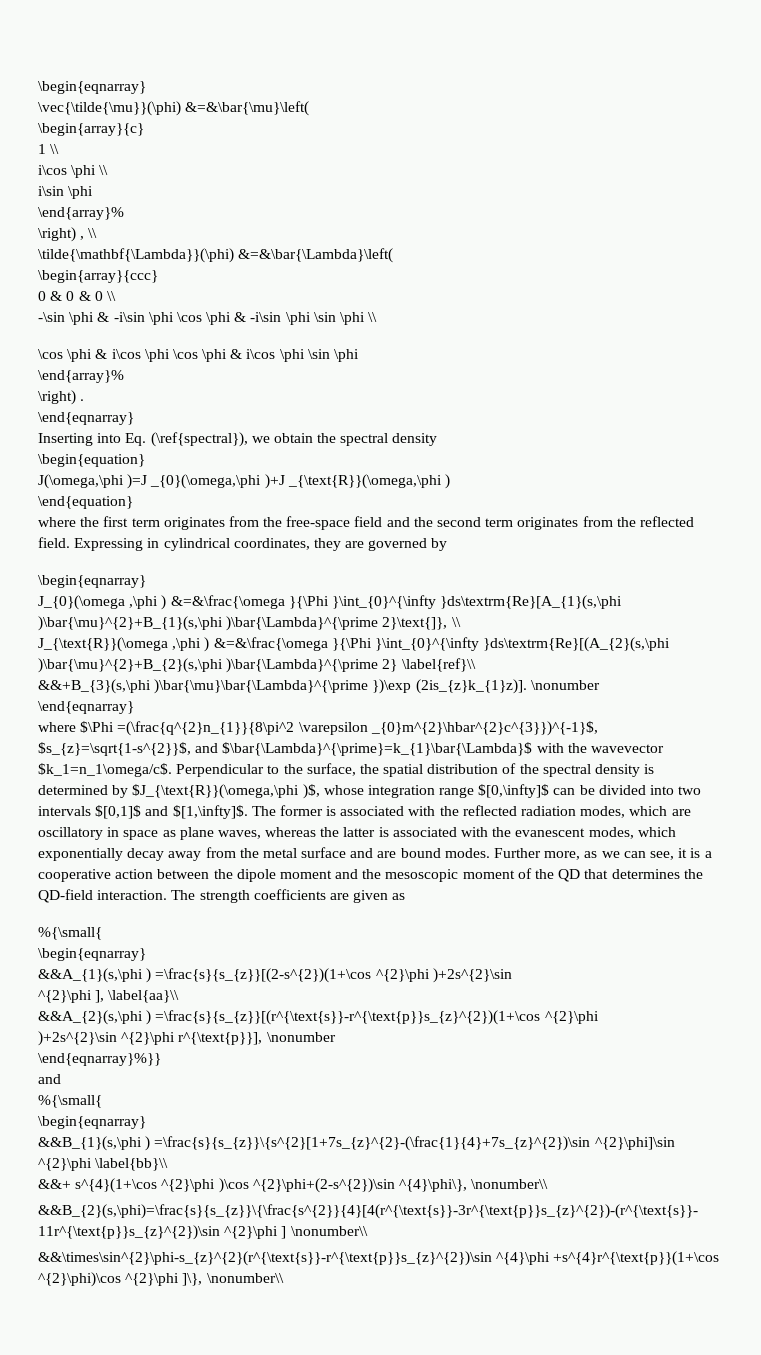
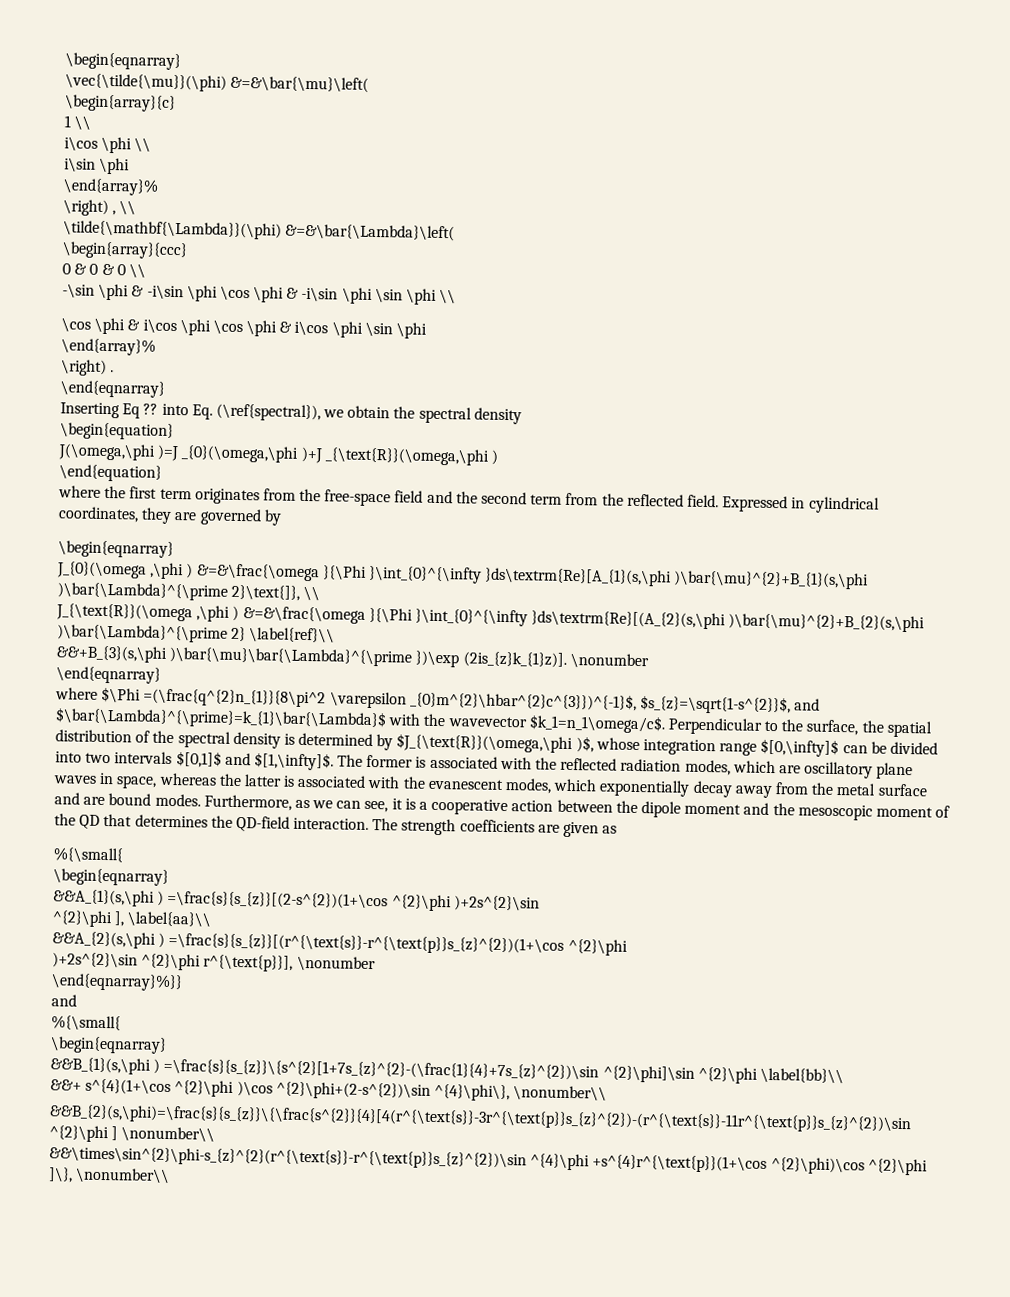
(93, 439) none -> [122,403,159,419] Eq ??
[517,517,579,530] originates -> (563, 499) none
[74,538,144,551] Expressing -> [722,495,789,513] Expressed
[107,827,261,840] in space as plane waves, -> [876,762,914,780] [53,772,158,789] plane waves in space,
[494,848,581,860] Further more, -> [203,794,292,811] Furthermore,

